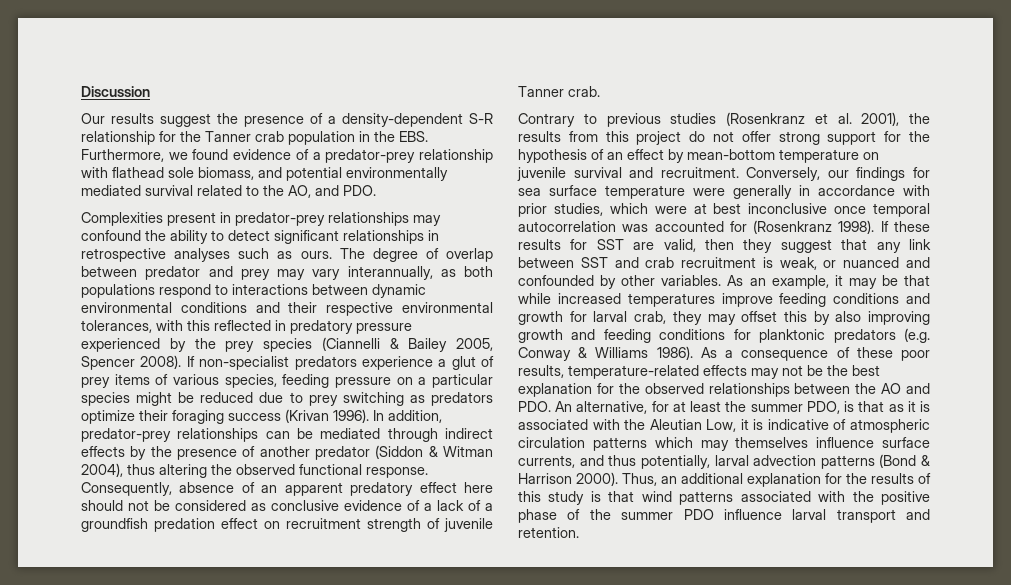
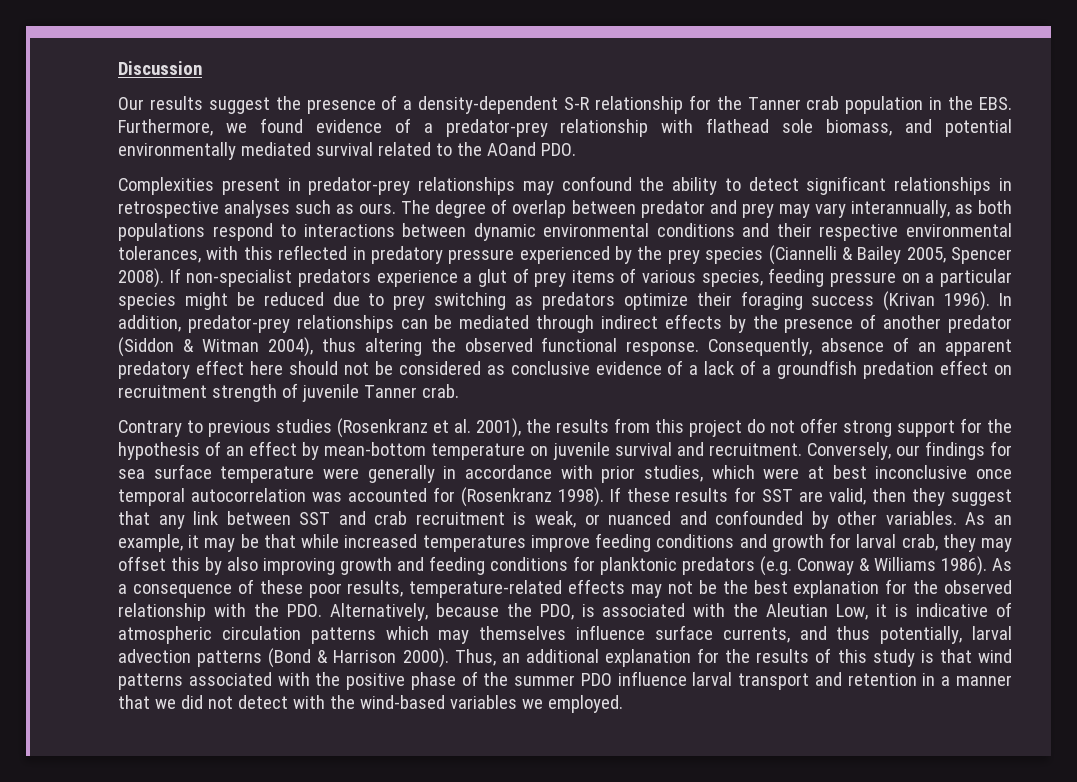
[288,185,339,198] AO, and -> [486,142,536,156] AOand
[708,383,930,397] [518,401,916,414] relationships between the AO and PDO. An alternative, for at least the summer PDO, is that as it -> [118,603,574,621] relationship with the PDO. Alternatively, because the PDO,
[518,527,579,538] retention. -> [847,673,1012,686] [118,695,623,713] retention in a manner that we did not detect with the wind-based variables we employed.

